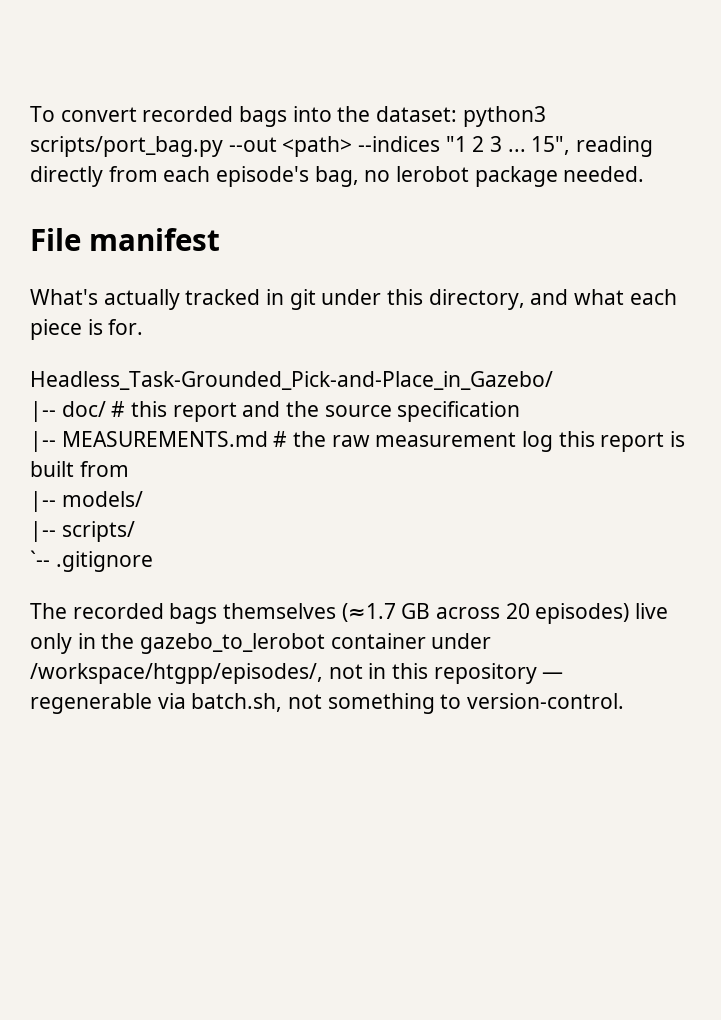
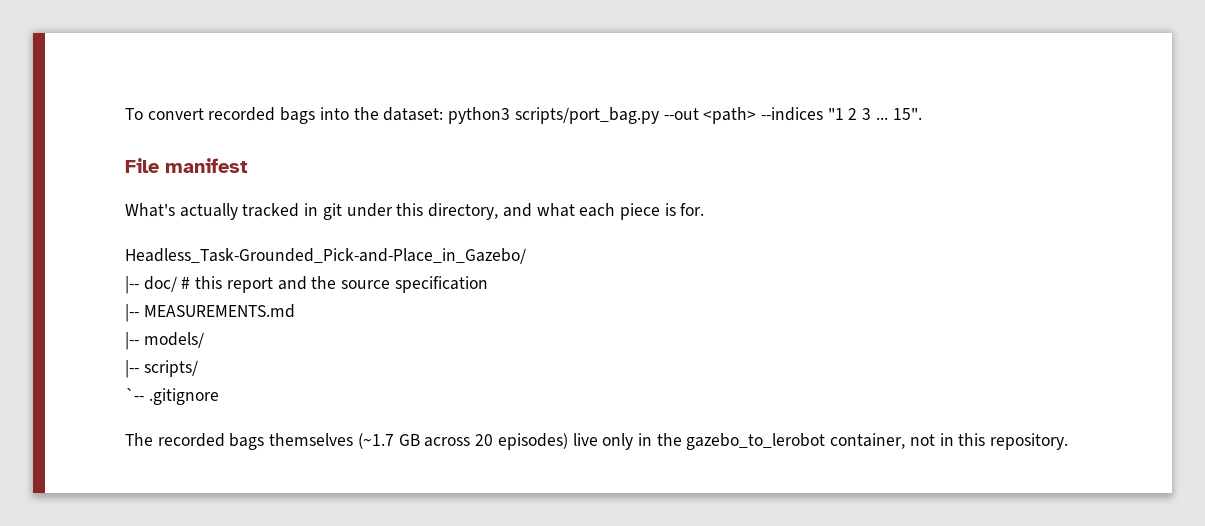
[531,136,654,157] [30,166,645,187] 15", reading directly from each episode's bag, no lerobot package needed. -> [892,108,922,120] 15".
[273,431,686,452] [30,461,129,477] # the raw measurement log this report is built from -> (295, 311) none
[341,603,396,622] (≈1.7 -> [357,433,394,449] (~1.7
[330,633,492,649] [30,663,564,684] [30,693,625,714] container under /workspace/htgpp/episodes/, not in this repository — regenerable via batch.sh, not something to version-control. -> [830,433,1069,450] container, not in this repository.

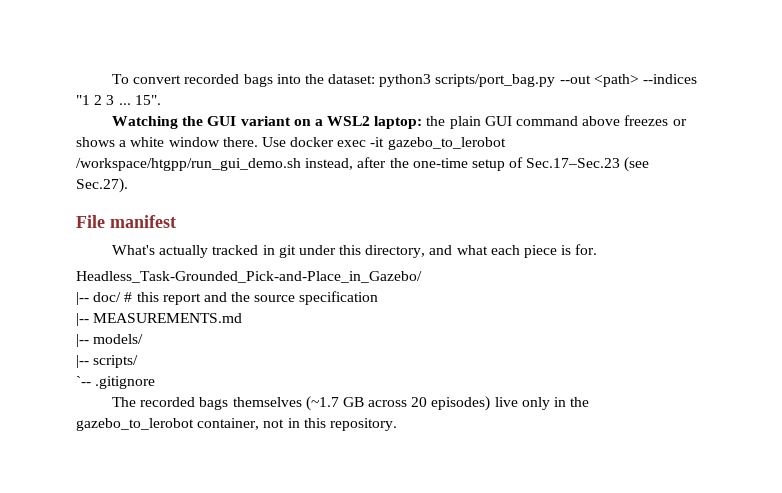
(922, 114) none -> [111,115,687,129] [76,137,506,150] [76,157,650,172] [76,178,128,193] // Watching the GUI variant on a WSL2 laptop: the plain GUI command above freezes or shows a white window there. Use docker exec -it gazebo_to_lerobot /workspace/htgpp/run_gui_demo.sh instead, after the one-time setup of Sec.17–Sec.23 (see Sec.27).

